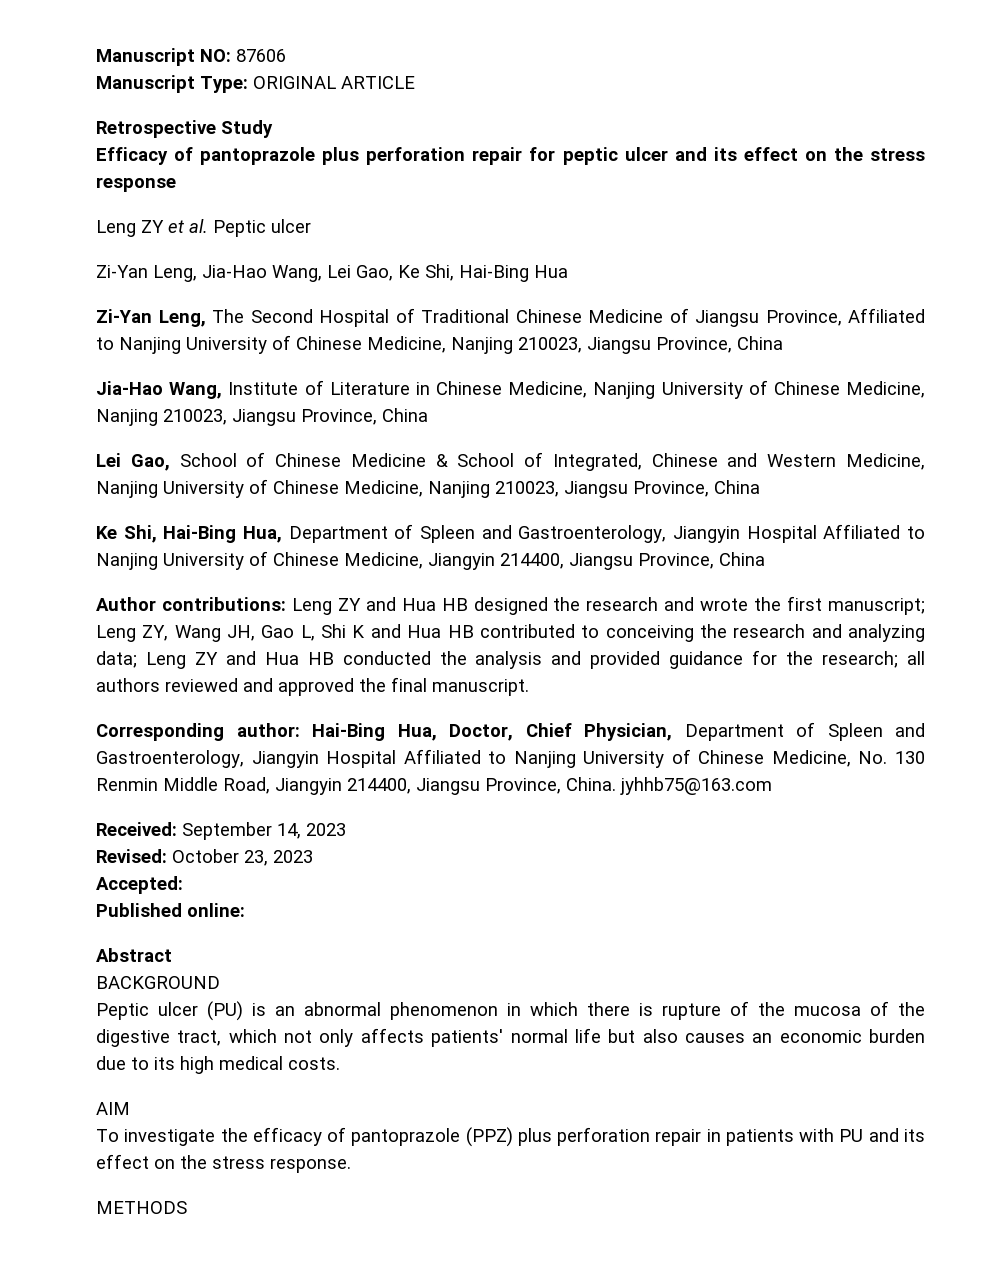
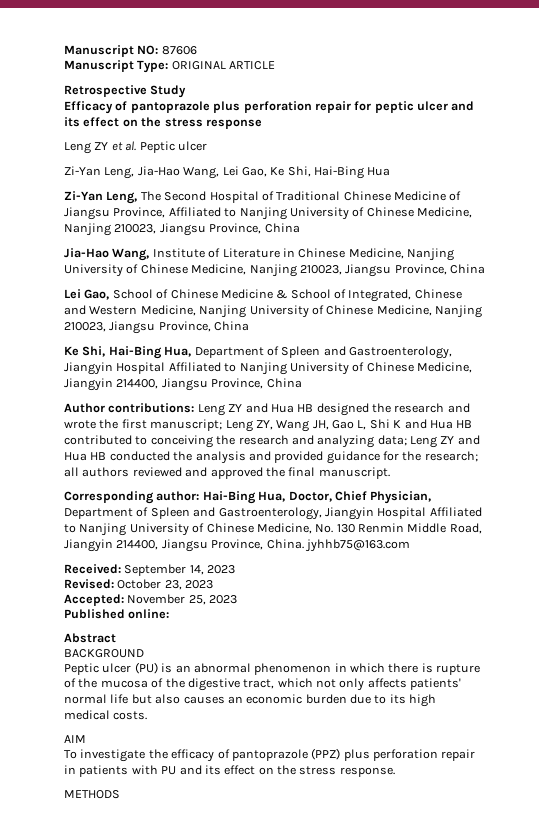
(183, 885) none -> [127,594,238,605] November 25, 2023

